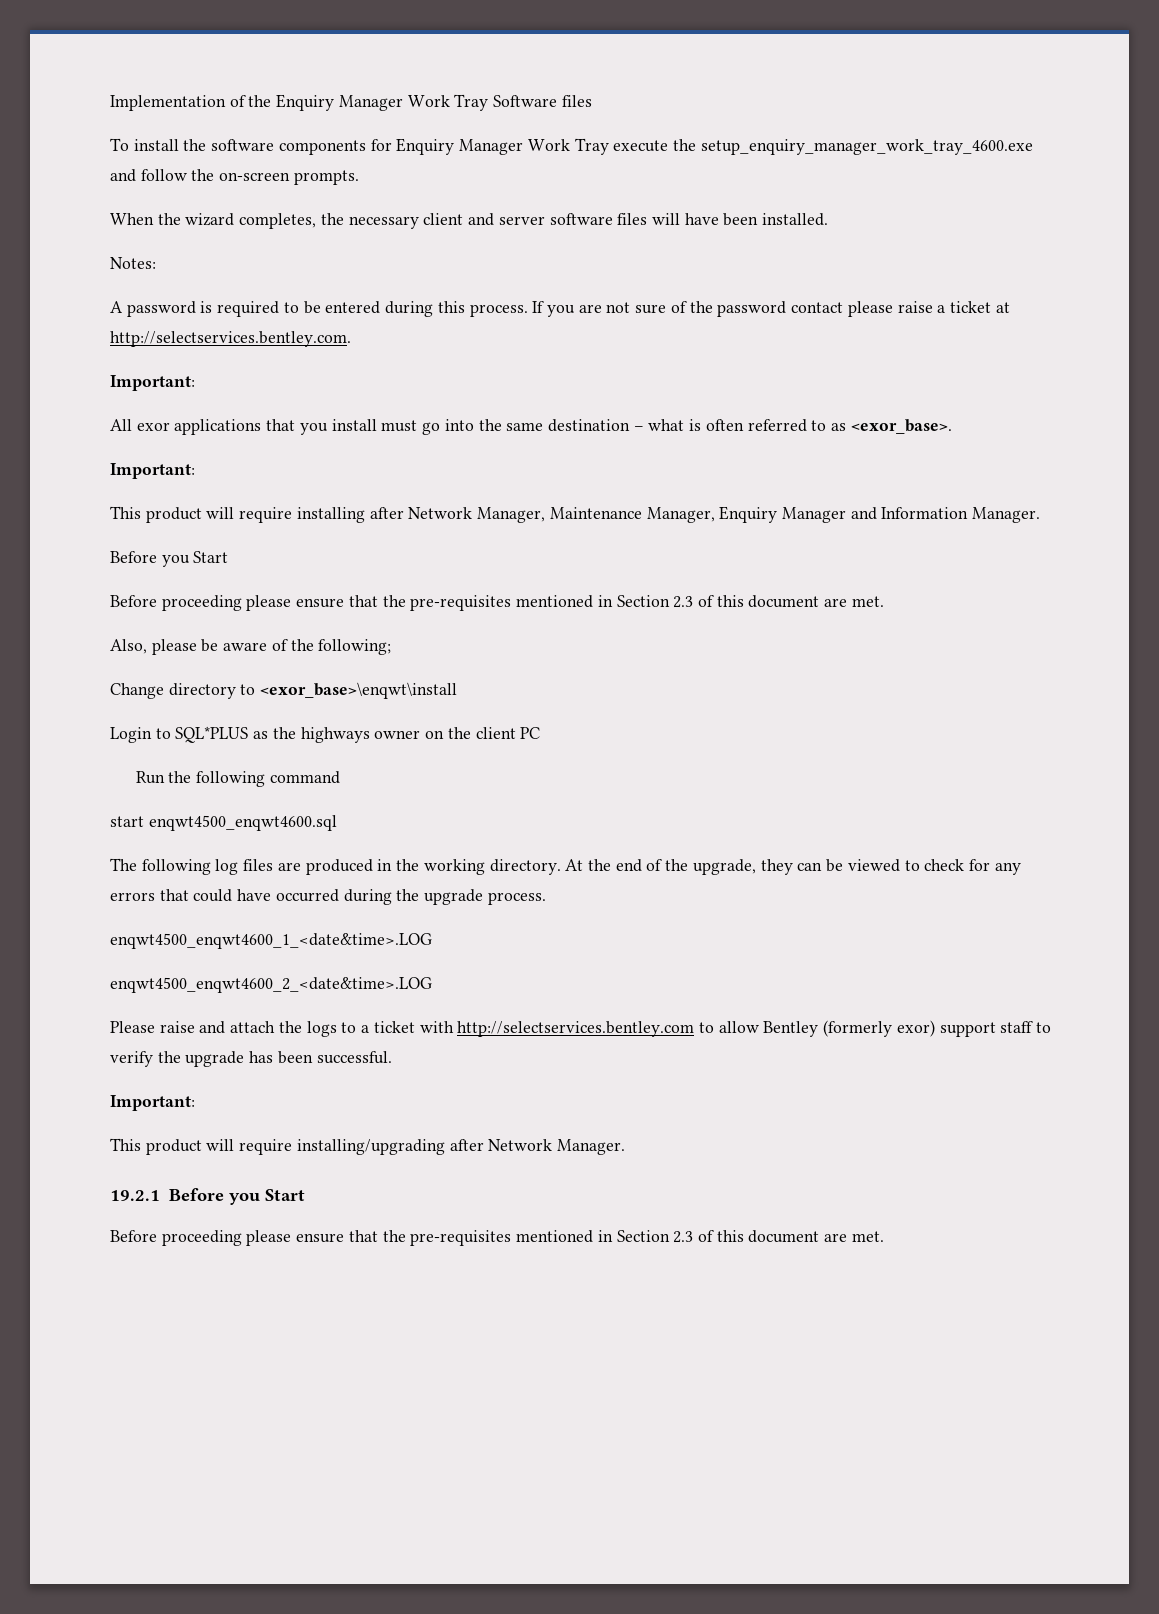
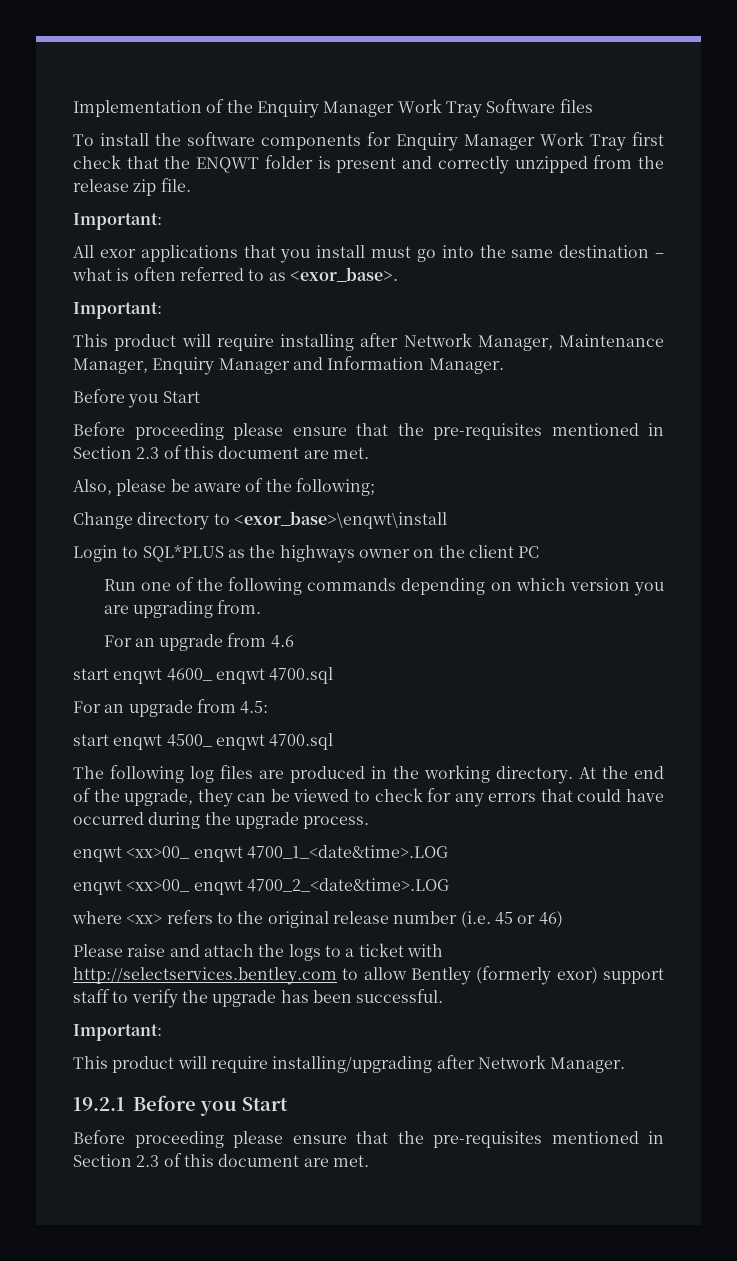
[613,139,1033,155] [110,169,359,185] [110,213,829,229] [110,257,156,269] [110,301,1010,317] [110,331,351,347] execute the setup_enquiry_manager_work_tray_4600.exe and follow the on-screen prompts. // When the wizard completes, the necessary client and server software files will have been installed. // Notes: // A password is required to be entered during this process. If you are not sure of the password contact please raise a ticket at http://selectservices.bentley.com. -> [632,132,664,146] [73,155,665,174] [73,178,191,196] first check that the ENQWT folder is present and correctly unzipped from the release zip file.
[168,771,340,787] [110,815,337,831] the following command // start enqwt4500_enqwt4600.sql -> [140,577,664,596] [103,600,262,618] [103,633,294,651] [73,667,334,684] [73,699,269,717] [73,733,334,750] one of the following commands depending on which version you are upgrading from. // For an upgrade from 4.6 // start enqwt 4600_ enqwt 4700.sql // For an upgrade from 4.5: // start enqwt 4500_ enqwt 4700.sql
[110,933,432,949] [110,977,432,993] enqwt4500_enqwt4600_1_<date&time>.LOG // enqwt4500_enqwt4600_2_<date&time>.LOG -> [73,845,448,862] [73,878,449,895] [72,910,563,928] enqwt <xx>00_ enqwt 4700_1_<date&time>.LOG // enqwt <xx>00_ enqwt 4700_2_<date&time>.LOG // where <xx> refers to the original release number (i.e. 45 or 46)

